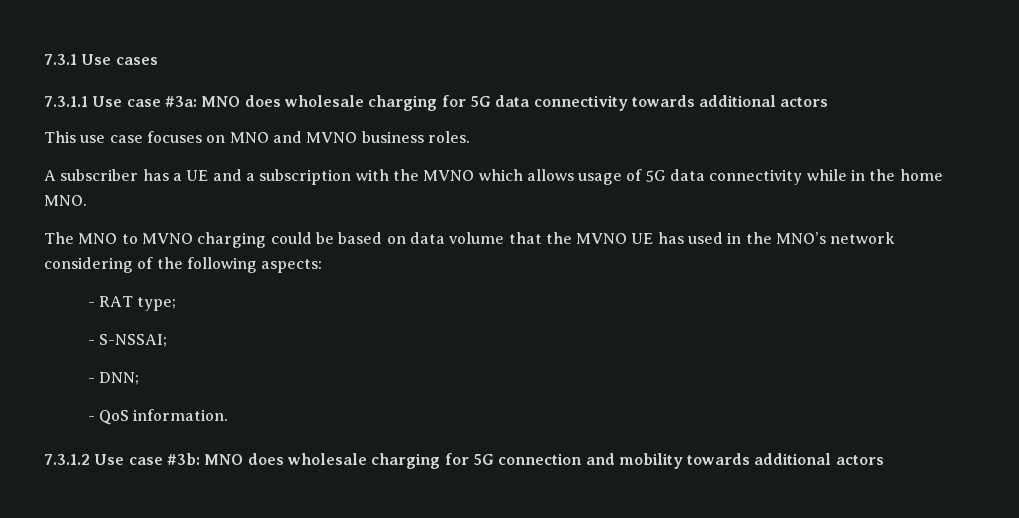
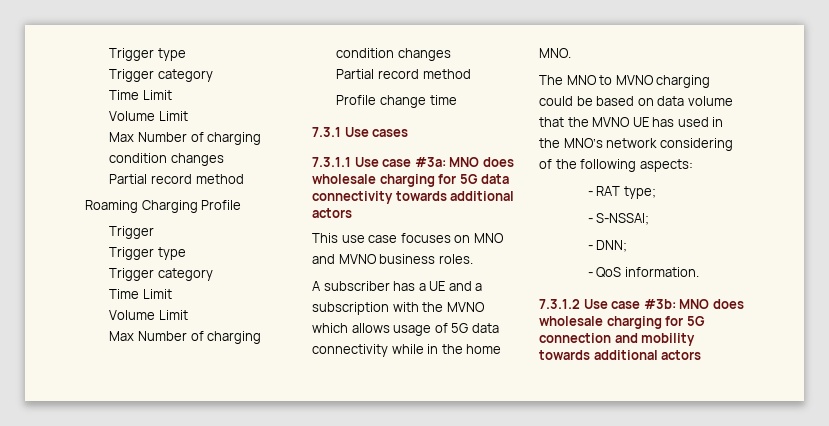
(44, 59) none -> [109,48,186,61] [109,69,213,82] [109,90,172,100] [109,111,188,121] [109,132,262,145] [109,153,224,166] [109,174,244,184] [85,200,242,213] [109,226,155,239] [109,247,186,260] [109,268,213,281] [109,289,172,299] [109,310,188,320] [109,331,262,344] [336,48,451,61] [336,69,471,79] [336,95,457,108] Trigger type // Trigger category // Time Limit // Volume Limit // Max Number of charging condition changes // Partial record method // Roaming Charging Profile // Trigger // Trigger type // Trigger category // Time Limit // Volume Limit // Max Number of charging condition changes // Partial record method // Profile change time //

